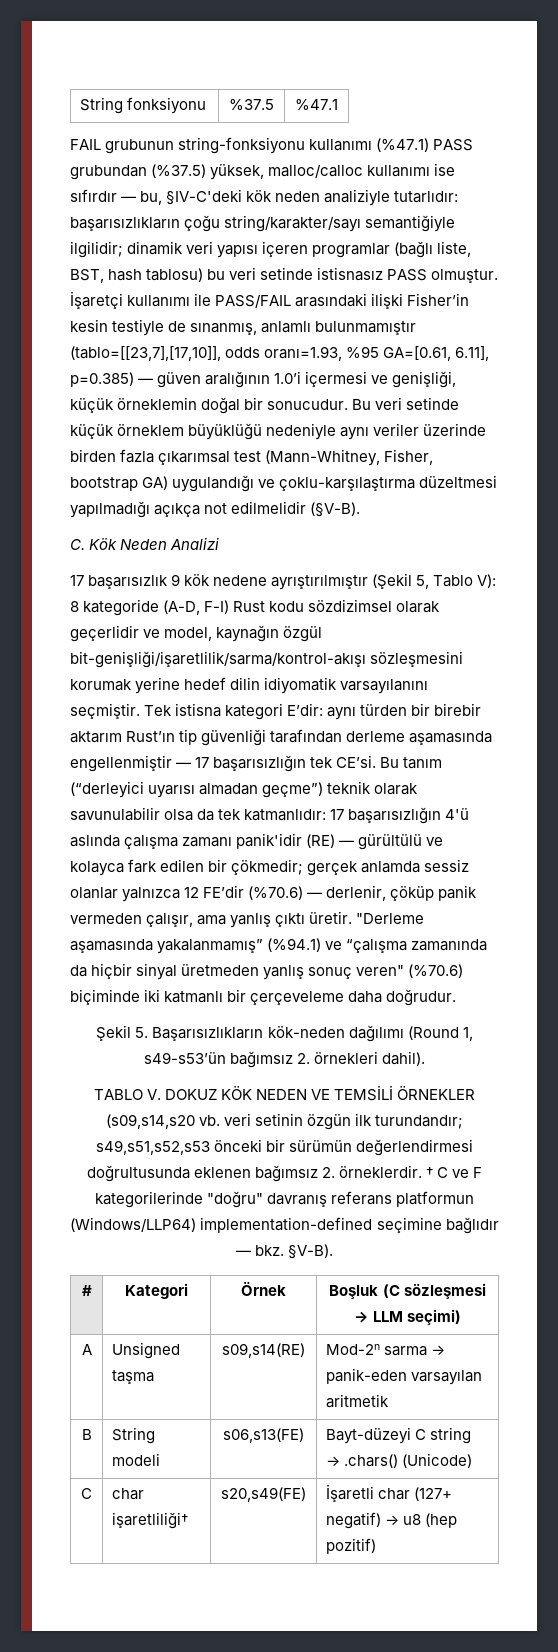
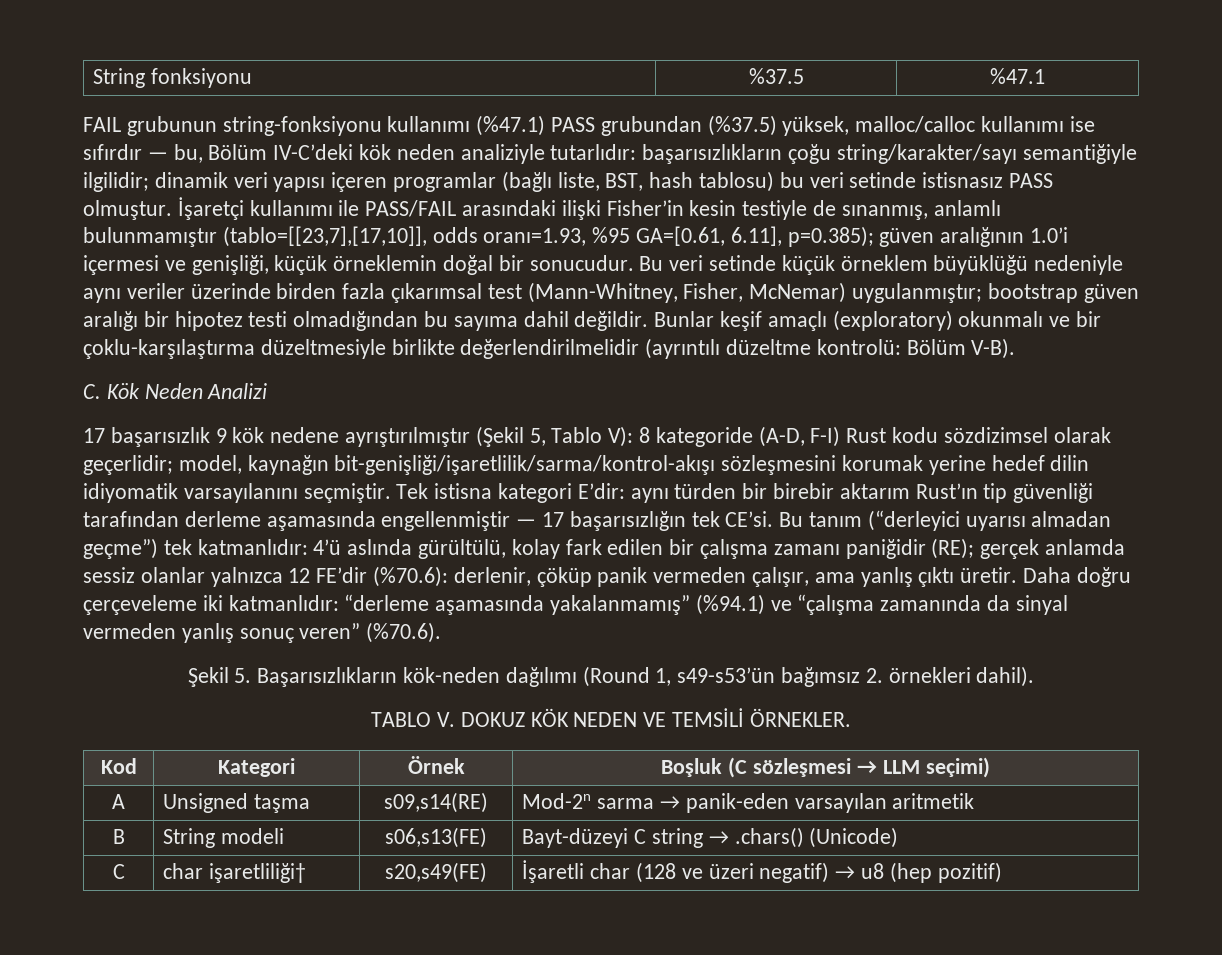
[166,189,243,205] §IV-C'deki -> [208,144,354,160] Bölüm IV-C’deki
[70,372,154,387] p=0.385) — -> [787,226,874,247] p=0.385);
[70,475,498,492] [70,501,361,518] bootstrap GA) uygulandığı ve çoklu-karşılaştırma düzeltmesi yapılmadığı açıkça not edilmelidir (§V-B). -> [749,282,1139,303] [83,310,1102,331] [83,338,1016,359] McNemar) uygulanmıştır; bootstrap güven aralığı bir hipotez testi olmadığından bu sayıma dahil değildir. Bunlar keşif amaçlı (exploratory) okunmalı ve bir çoklu-karşılaştırma düzeltmesiyle birlikte değerlendirilmelidir (ayrıntılı düzeltme kontrolü: Bölüm V-B).
[70,625,161,642] geçerlidir ve -> [83,455,173,475] geçerlidir;
[283,626,323,642] özgül -> (329, 465) none
[327,781,419,795] [70,807,470,824] [70,833,444,850] [70,859,304,876] teknik olarak savunulabilir olsa da tek katmanlıdır: 17 başarısızlığın 4'ü aslında çalışma zamanı panik'idir (RE) — gürültülü ve kolayca fark edilen bir çökmedir; -> [163,538,975,559] tek katmanlıdır: 4’ü aslında gürültülü, kolay fark edilen bir çalışma zamanı paniğidir (RE);
[248,886,323,900] (%70.6) — -> [373,566,449,587] (%70.6):
[356,913,425,924] "Derleme -> [1023,567,1131,587] [83,594,430,615] Daha doğru çerçeveleme iki katmanlıdır: “derleme
[91,963,464,980] [70,989,457,1006] hiçbir sinyal üretmeden yanlış sonuç veren" (%70.6) biçiminde iki katmanlı bir çerçeveleme daha doğrudur. -> [1015,595,1068,615] [83,622,442,643] sinyal vermeden yanlış sonuç veren” (%70.6).
[397,1086,476,1100] [105,1113,464,1130] [95,1139,474,1156] [86,1165,483,1182] [94,1191,475,1208] [70,1217,499,1234] [235,1244,334,1259] [81,1285,92,1296] ÖRNEKLER (s09,s14,s20 vb. veri setinin özgün ilk turundandır; s49,s51,s52,s53 önceki bir sürümün değerlendirmesi doğrultusunda eklenen bağımsız 2. örneklerdir. † C ve F kategorilerinde "doğru" davranış referans platformun (Windows/LLP64) implementation-defined seçimine bağlıdır — bkz. §V-B). // # -> [749,708,851,727] [100,758,137,774] ÖRNEKLER. // Kod
[414,1487,453,1501] (127+ -> [636,862,754,883] (128 ve üzeri

